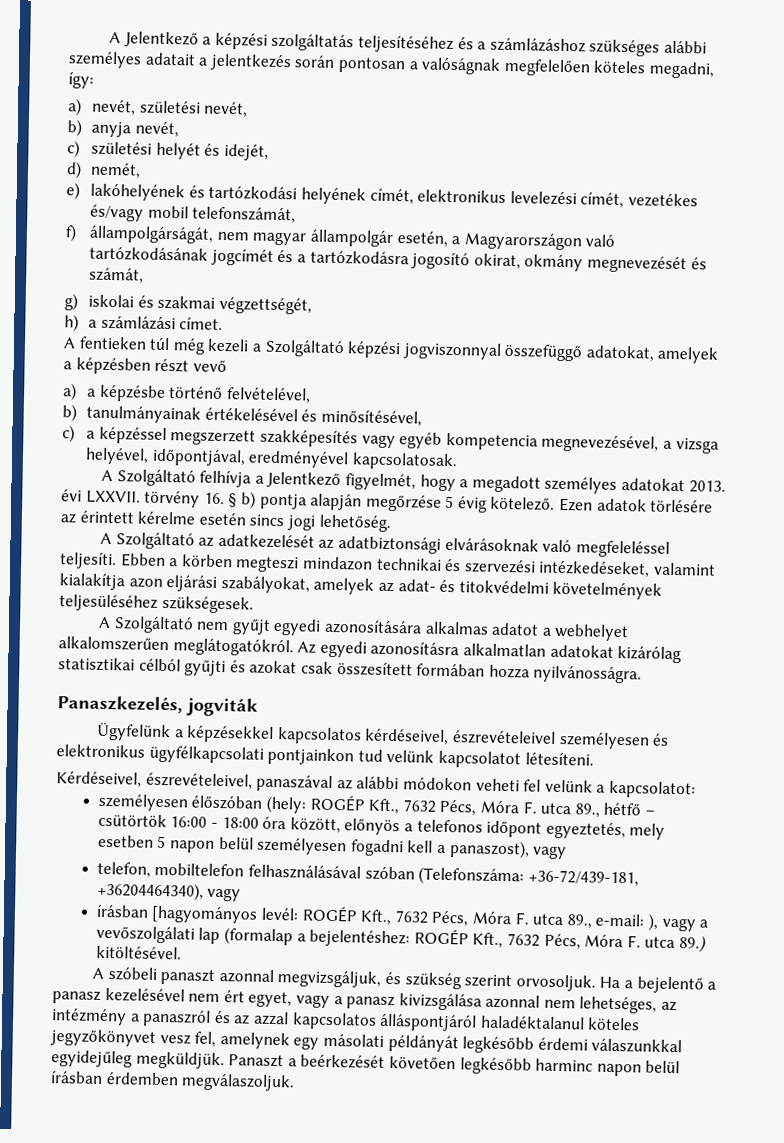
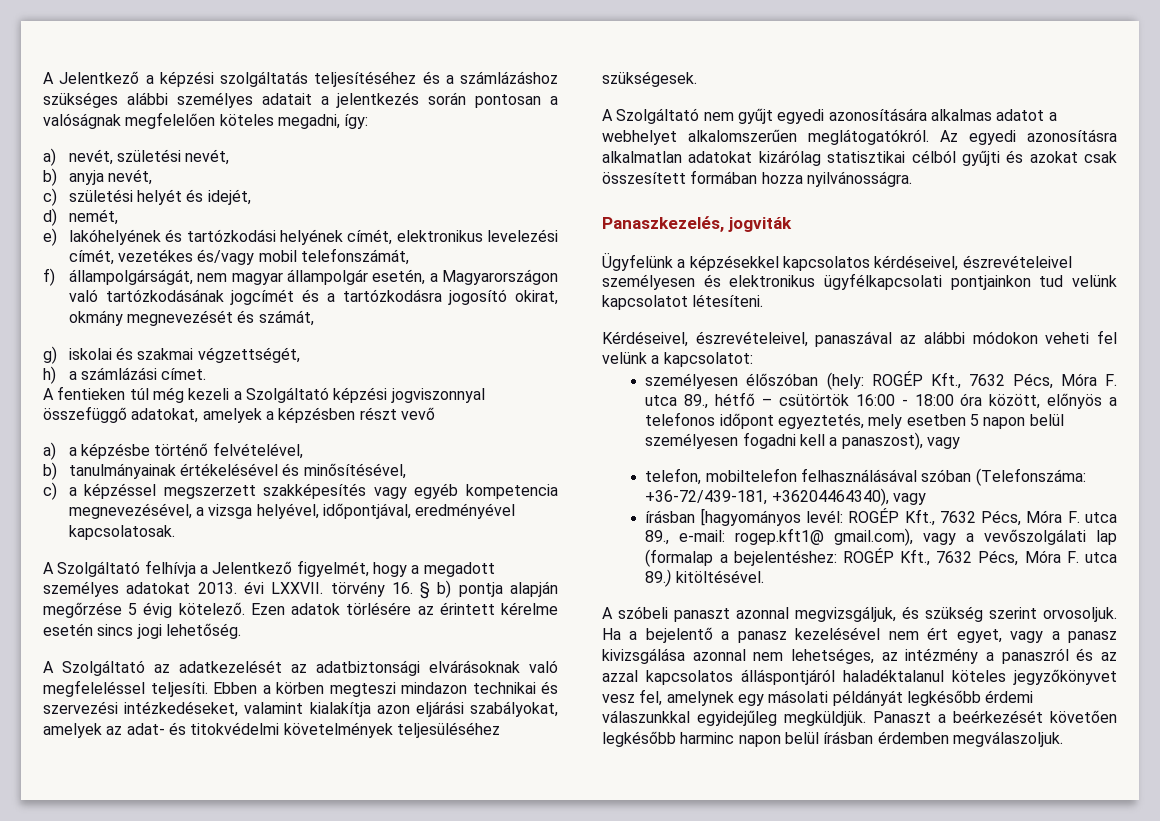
[647,913,659,931] ), -> [735,528,914,546] rogep.kft1@ gmail.com),

